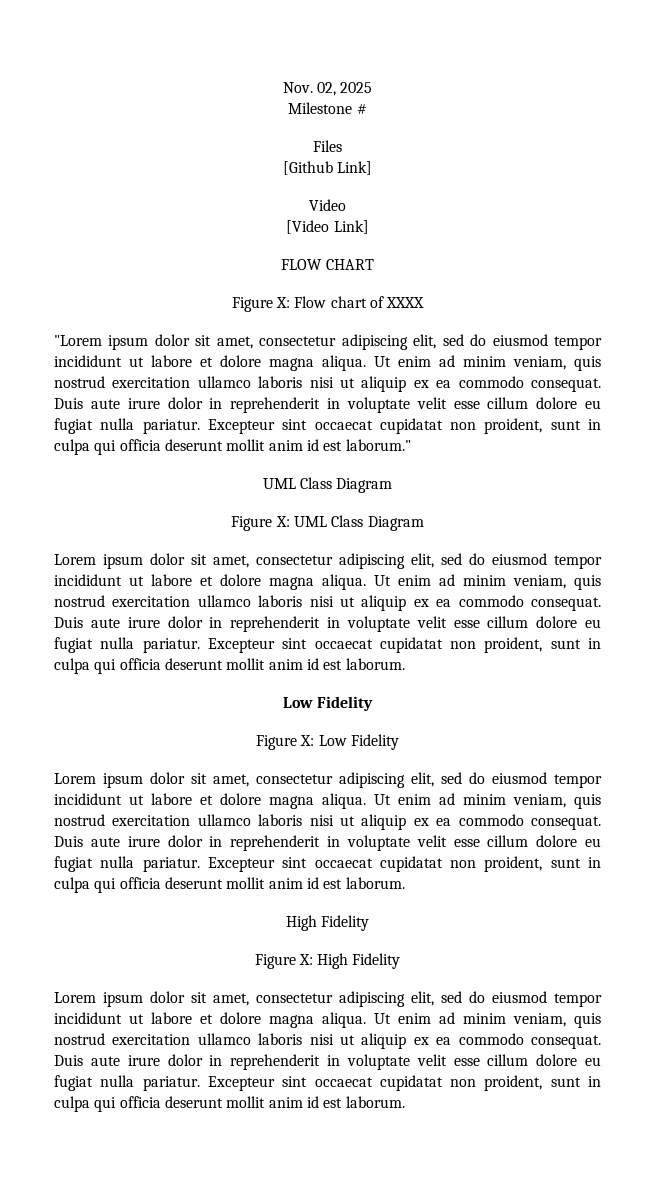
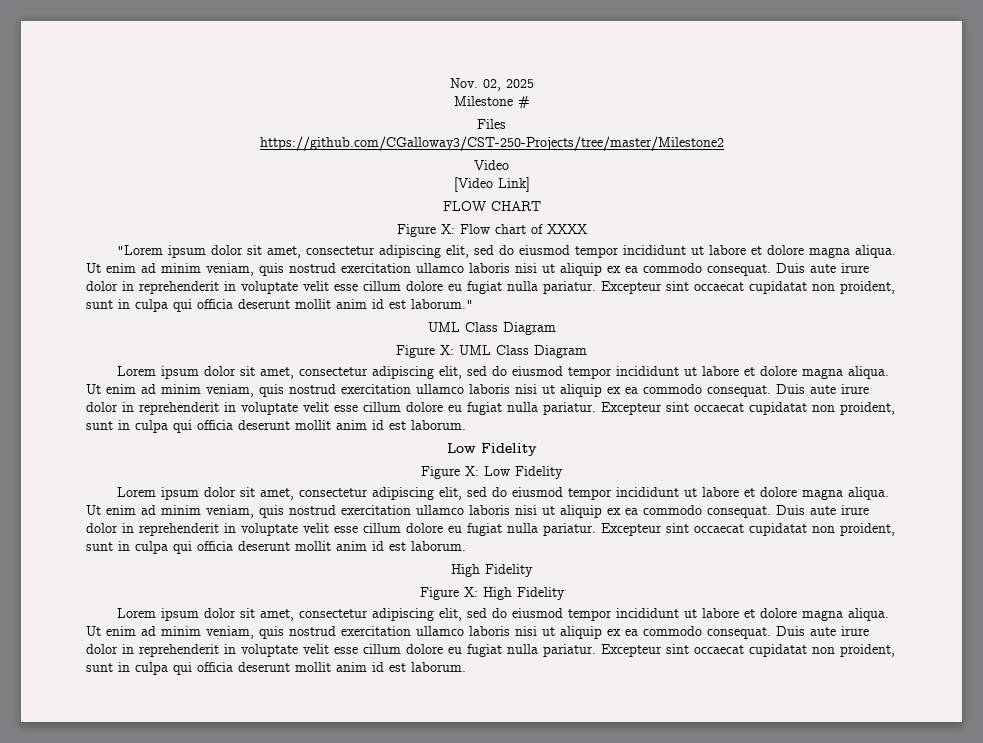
[282,161,373,175] [Github Link] -> [259,136,724,151] https://github.com/CGalloway3/CST-250-Projects/tree/master/Milestone2

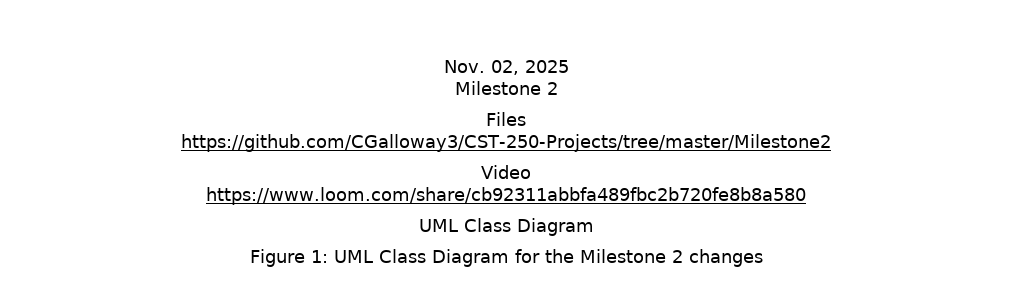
[517,96,530,109] # -> [546,82,558,95] 2
[453,177,530,192] [442,201,541,211] [396,224,587,237] [117,245,897,258] [86,263,869,276] [86,281,895,294] [86,299,473,312] [Video Link] // FLOW CHART // Figure X: Flow chart of XXXX // "Lorem ipsum dolor sit amet, consectetur adipiscing elit, sed do eiusmod tempor incididunt ut labore et dolore magna aliqua. Ut enim ad minim veniam, quis nostrud exercitation ullamco laboris nisi ut aliquip ex ea commodo consequat. Duis aute irure dolor in reprehenderit in voluptate velit esse cillum dolore eu fugiat nulla pariatur. Excepteur sint occaecat cupidatat non proident, sunt in culpa qui officia deserunt mollit anim id est laborum." -> [206,187,807,205] https://www.loom.com/share/cb92311abbfa489fbc2b720fe8b8a580
[440,345,587,358] [117,366,890,379] [86,384,869,397] [86,402,895,415] [86,420,466,433] [446,443,537,456] [421,466,563,479] [117,487,890,500] [86,505,869,518] [86,523,895,536] [86,541,466,554] [451,564,533,577] [419,587,565,600] [117,608,890,621] [86,626,869,639] [86,644,895,657] [86,662,466,675] X: UML Class Diagram // Lorem ipsum dolor sit amet, consectetur adipiscing elit, sed do eiusmod tempor incididunt ut labore et dolore magna aliqua. Ut enim ad minim veniam, quis nostrud exercitation ullamco laboris nisi ut aliquip ex ea commodo consequat. Duis aute irure dolor in reprehenderit in voluptate velit esse cillum dolore eu fugiat nulla pariatur. Excepteur sint occaecat cupidatat non proident, sunt in culpa qui officia deserunt mollit anim id est laborum. // Low Fidelity // Figure X: Low Fidelity // Lorem ipsum dolor sit amet, consectetur adipiscing elit, sed do eiusmod tempor incididunt ut labore et dolore magna aliqua. Ut enim ad minim veniam, quis nostrud exercitation ullamco laboris nisi ut aliquip ex ea commodo consequat. Duis aute irure dolor in reprehenderit in voluptate velit esse cillum dolore eu fugiat nulla pariatur. Excepteur sint occaecat cupidatat non proident, sunt in culpa qui officia deserunt mollit anim id est laborum. // High Fidelity // Figure X: High Fidelity // Lorem ipsum dolor sit amet, consectetur adipiscing elit, sed do eiusmod tempor incididunt ut labore et dolore magna aliqua. Ut enim ad minim veniam, quis nostrud exercitation ullamco laboris nisi ut aliquip ex ea commodo consequat. Duis aute irure dolor in reprehenderit in voluptate velit esse cillum dolore eu fugiat nulla pariatur. Excepteur sint occaecat cupidatat non proident, sunt in culpa qui officia deserunt mollit anim id est laborum. -> [310,249,763,267] 1: UML Class Diagram for the Milestone 2 changes

